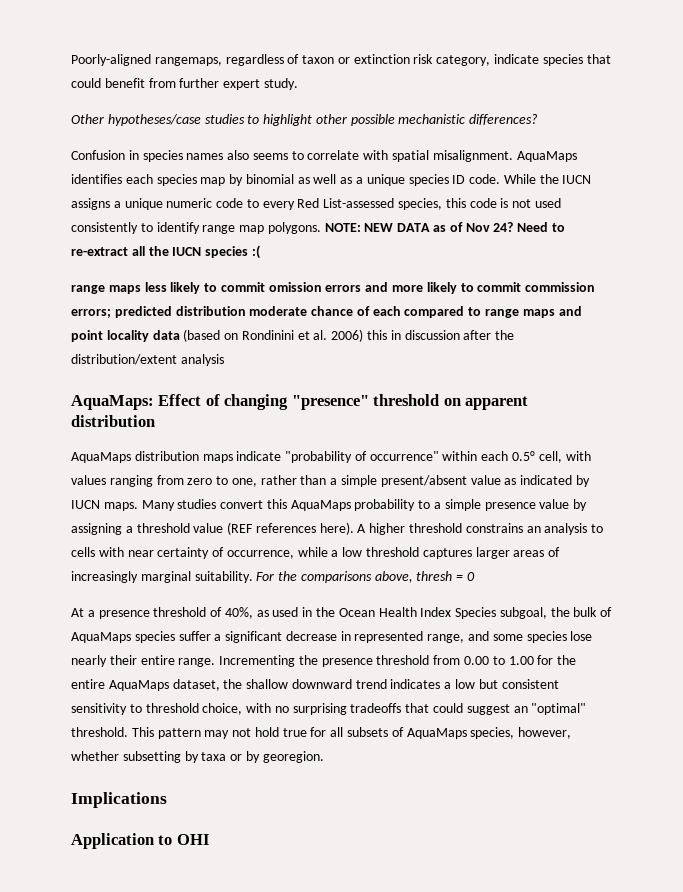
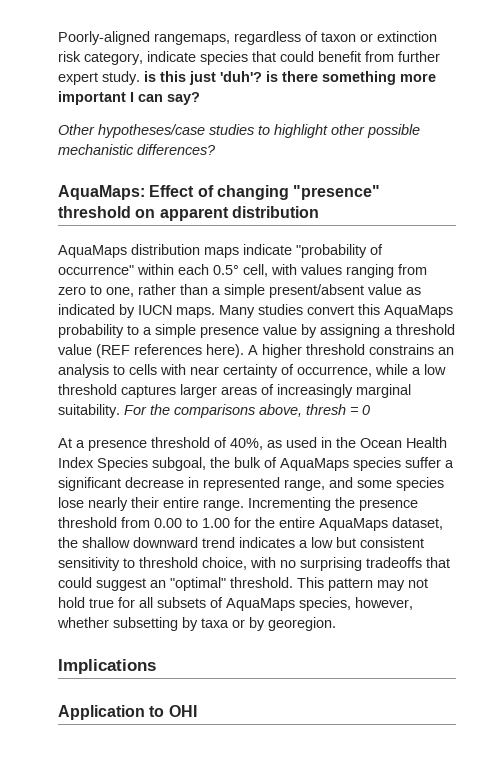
(298, 84) none -> [144,71,436,85] [58,91,200,105] is this just 'duh'? is there something more important I can say?
[71,150,577,162] [71,174,592,186] [71,198,561,210] [71,222,565,234] [71,245,260,259] [71,282,596,294] [71,306,582,318] [71,329,515,342] [71,354,224,366] // Confusion in species names also seems to correlate with spatial misalignment. AquaMaps identifies each species map by binomial as well as a unique species ID code. While the IUCN assigns a unique numeric code to every Red List-assessed species, this code is not used consistently to identify range map polygons. NOTE: NEW DATA as of Nov 24? Need to re-extract all the IUCN species :( // range maps less likely to commit omission errors and more likely to commit commission errors; predicted distribution moderate chance of each compared to range maps and point locality data (based on Rondinini et al. 2006) this in discussion after the distribution/extent analysis -> (216, 149) none

